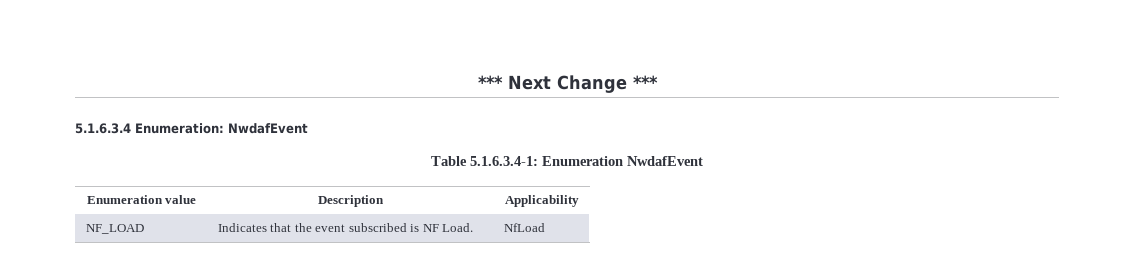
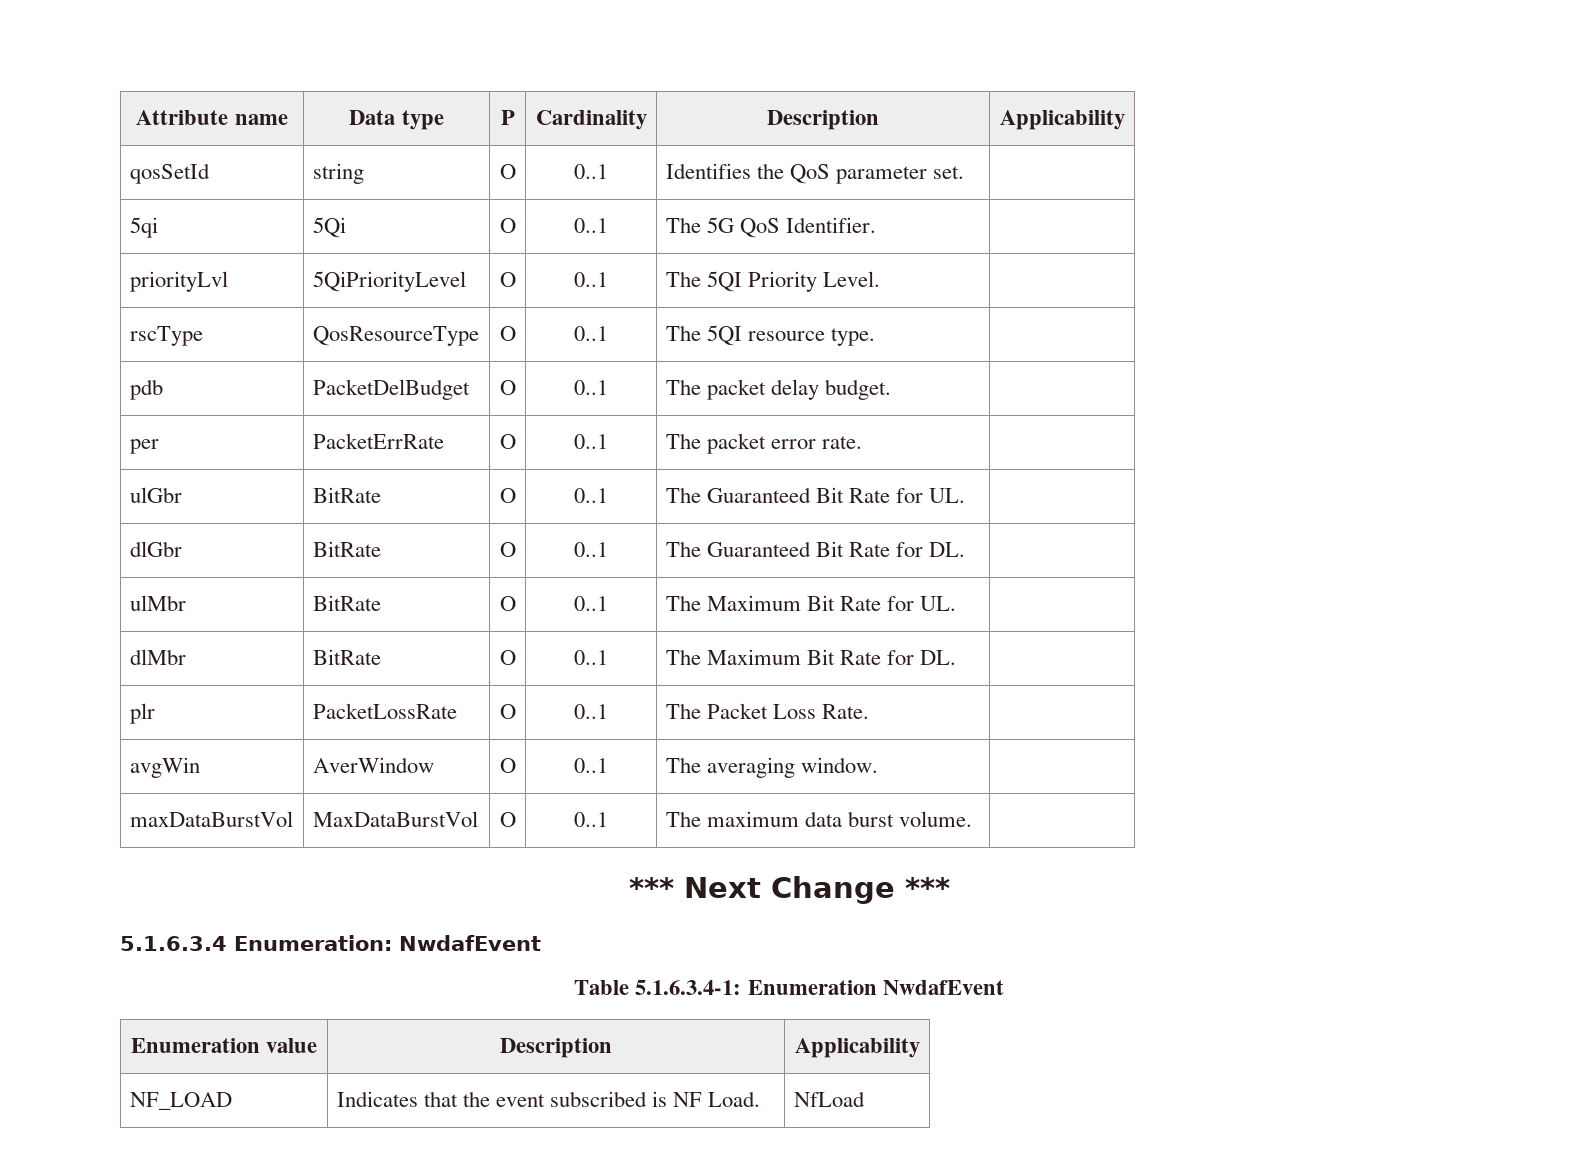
(477, 82) none -> [136,110,288,125] [349,110,444,130] [500,110,515,125] [535,110,647,130] [767,110,880,130] [999,110,1125,130] [129,163,210,184] [312,163,364,184] [499,164,516,179] [574,164,608,179] [665,163,964,184] [129,217,158,238] [312,217,346,238] [499,218,516,233] [574,218,608,233] [665,217,876,238] [129,271,228,292] [312,271,466,292] [499,272,516,287] [574,272,608,287] [665,271,880,292] [129,326,203,346] [312,326,479,346] [499,326,516,341] [574,326,608,341] [665,325,875,346] [129,379,163,400] [312,379,470,400] [499,380,516,395] [574,380,608,395] [665,379,891,400] [129,439,159,454] [312,433,444,449] [499,434,516,449] [574,434,608,449] [665,433,862,454] [129,487,182,503] [312,487,381,503] [499,488,516,503] [574,488,608,503] [665,487,965,503] [129,541,182,557] [312,541,381,557] [499,542,516,557] [574,542,608,557] [665,541,965,557] [129,595,186,611] [312,595,381,611] [499,596,516,611] [574,596,608,611] [665,595,956,611] [129,649,186,665] [312,649,381,665] [499,650,516,665] [574,650,608,665] [665,649,956,665] [129,703,155,724] [312,703,457,719] [499,704,516,719] [574,704,608,719] [665,703,869,719] [129,757,200,778] [312,757,434,773] [499,758,516,773] [574,758,608,773] [665,757,878,778] [129,811,293,827] [312,811,478,827] [499,812,516,827] [574,812,608,827] [665,811,972,827] Attribute name | Data type | P | Cardinality | Description | Applicability // qosSetId | string | O | 0..1 | Identifies the QoS parameter set. | // 5qi | 5Qi | O | 0..1 | The 5G QoS Identifier. | // priorityLvl | 5QiPriorityLevel | O | 0..1 | The 5QI Priority Level. | // rscType | QosResourceType | O | 0..1 | The 5QI resource type. | // pdb | PacketDelBudget | O | 0..1 | The packet delay budget. | // per | PacketErrRate | O | 0..1 | The packet error rate. | // ulGbr | BitRate | O | 0..1 | The Guaranteed Bit Rate for UL. | // dlGbr | BitRate | O | 0..1 | The Guaranteed Bit Rate for DL. | // ulMbr | BitRate | O | 0..1 | The Maximum Bit Rate for UL. | // dlMbr | BitRate | O | 0..1 | The Maximum Bit Rate for DL. | // plr | PacketLossRate | O | 0..1 | The Packet Loss Rate. | // avgWin | AverWindow | O | 0..1 | The averaging window. | // maxDataBurstVol | MaxDataBurstVol | O | 0..1 | The maximum data burst volume. | //

